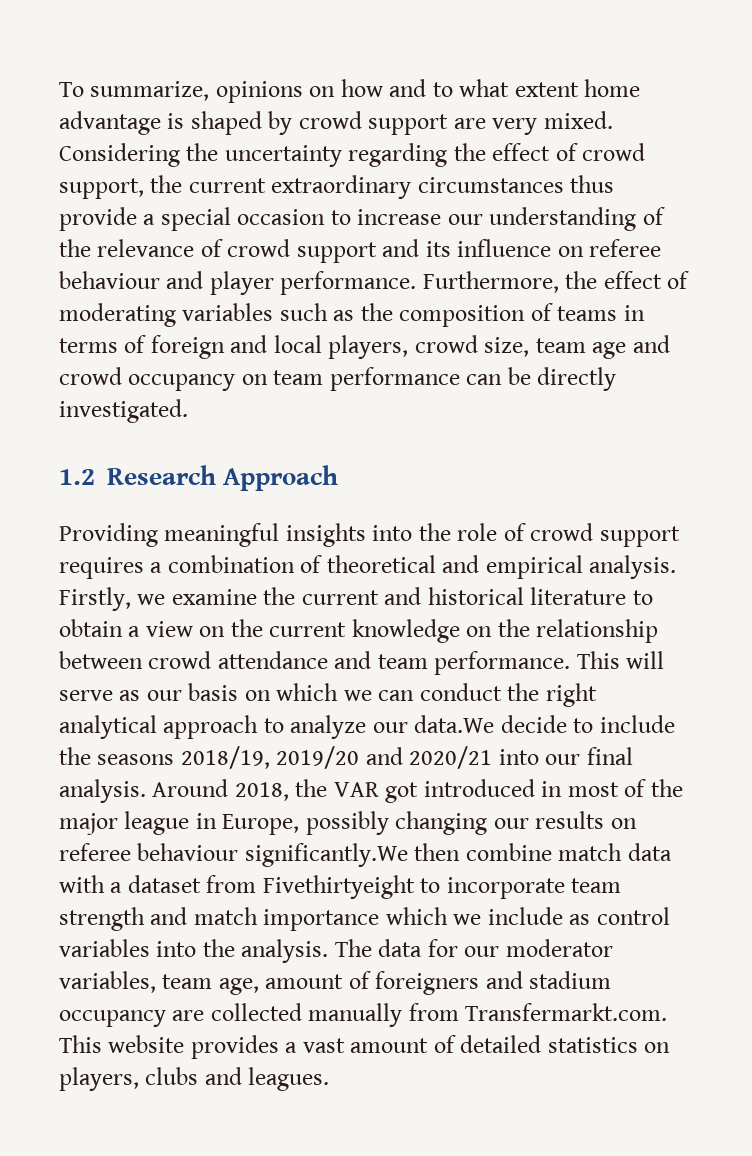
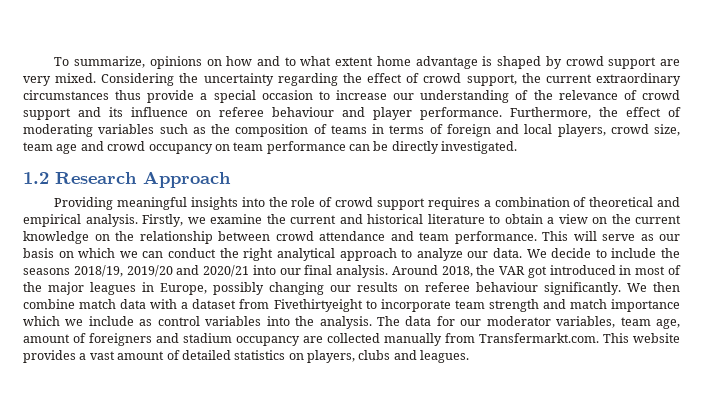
[414,715,495,733] data.We -> [492,248,547,258] data. We
[124,811,190,835] league -> [90,282,136,295] leagues
[244,843,408,867] significantly.We -> [544,282,647,295] significantly. We

